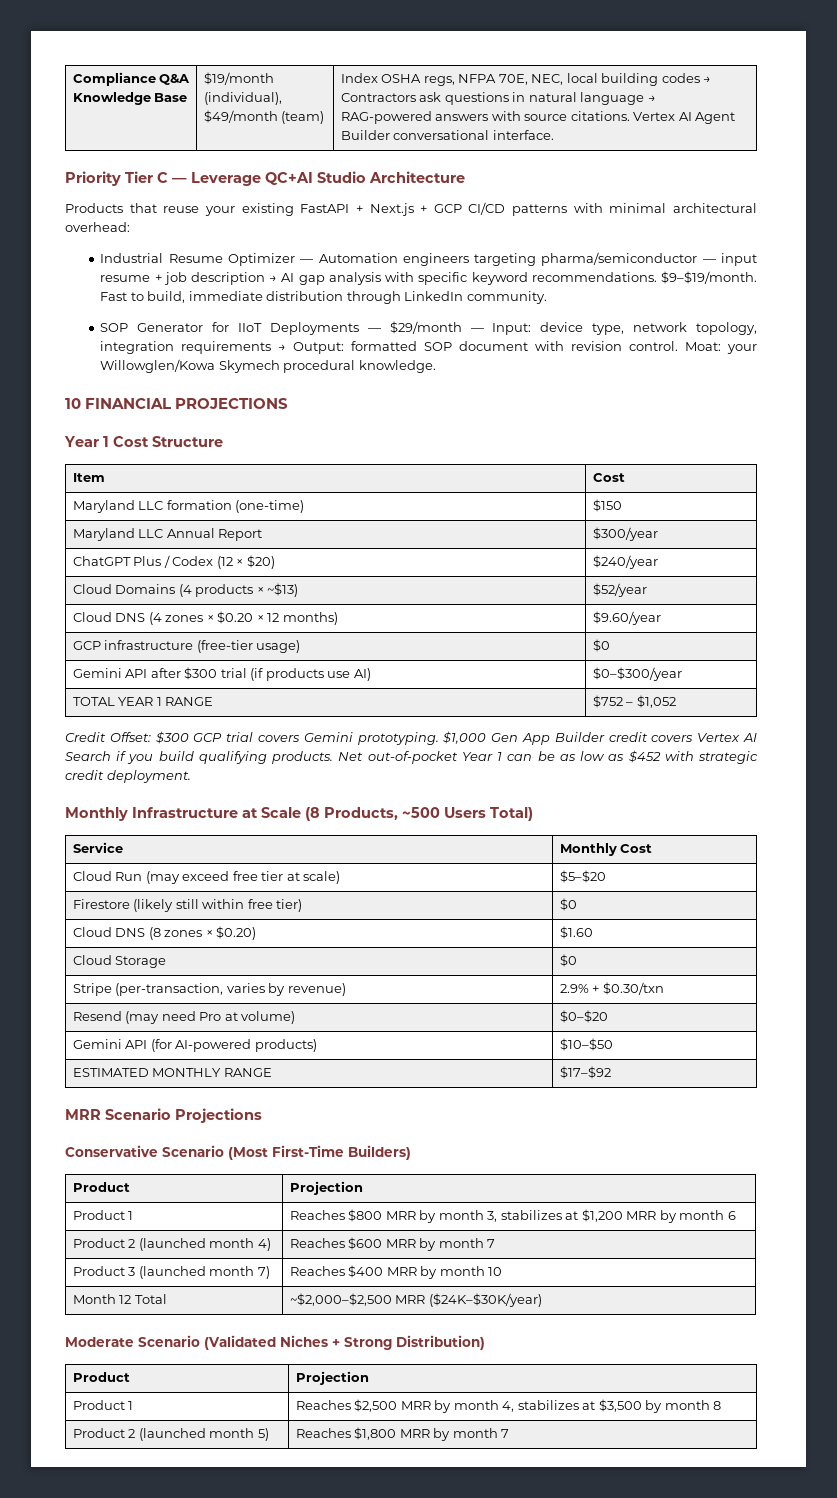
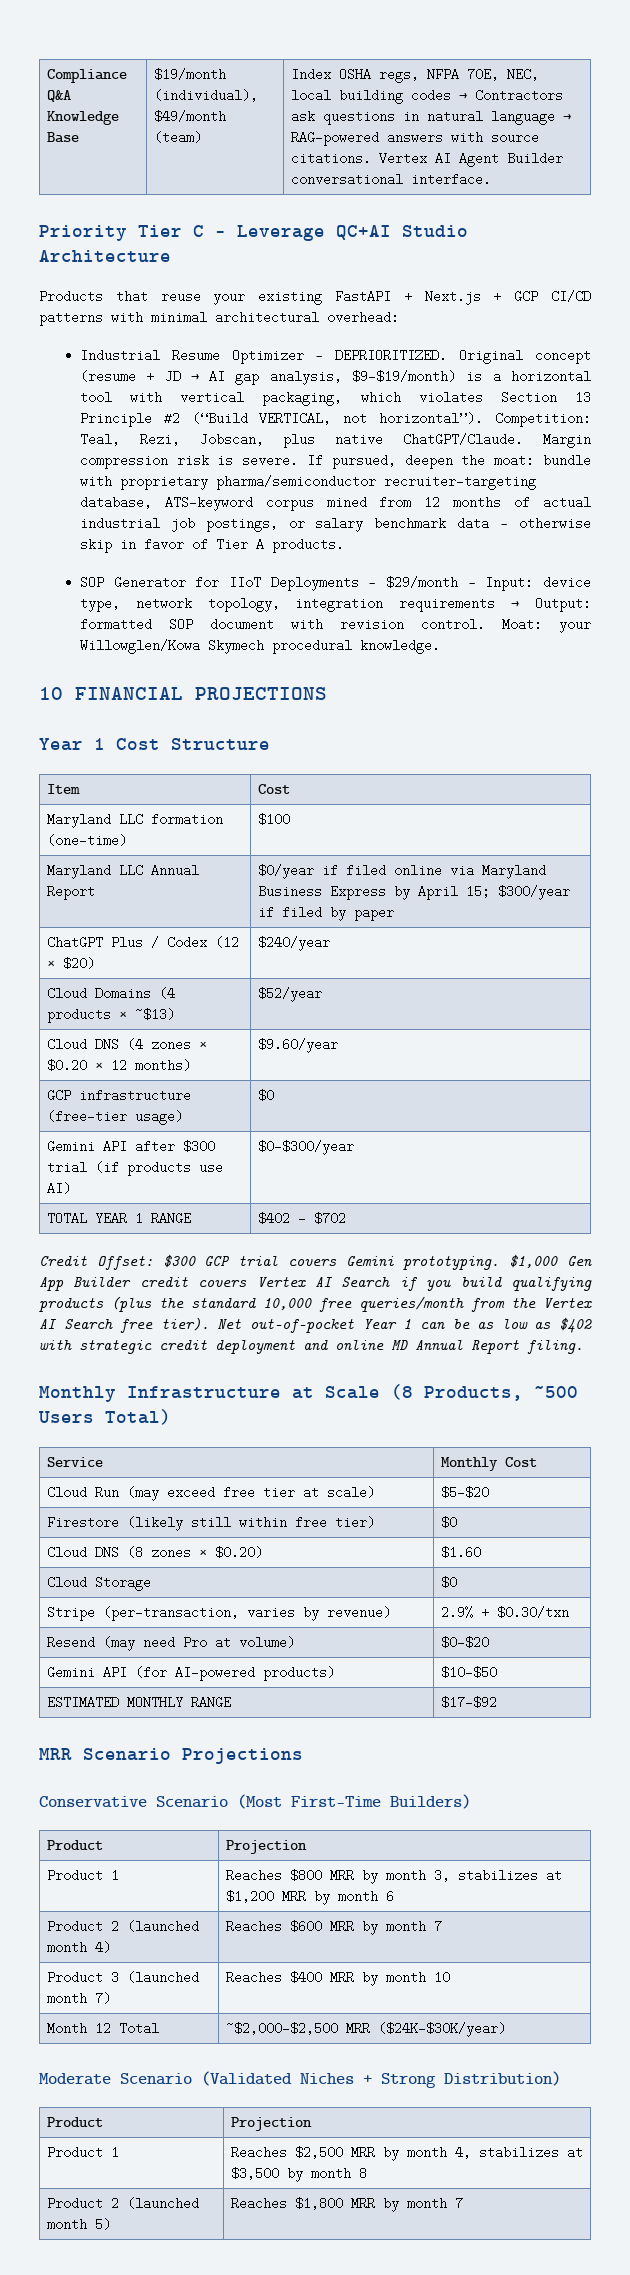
[318,252,757,266] [100,271,757,285] [100,291,547,304] Automation engineers targeting pharma/semiconductor — input resume + job description → AI gap analysis with specific keyword recommendations. $9–$19/month. Fast to build, immediate distribution through LinkedIn community. -> [335,349,591,364] [79,370,592,385] [79,391,591,406] [79,412,591,427] [79,433,591,448] [79,454,591,469] [79,475,536,490] [79,496,591,511] [79,517,591,532] [79,538,344,553] DEPRIORITIZED. Original concept (resume + JD → AI gap analysis, $9–$19/month) is a horizontal tool with vertical packaging, which violates Section 13 Principle #2 (“Build VERTICAL, not horizontal”). Competition: Teal, Rezi, Jobscan, plus native ChatGPT/Claude. Margin compression risk is severe. If pursued, deepen the moat: bundle with proprietary pharma/semiconductor recruiter-targeting database, ATS-keyword corpus mined from 12 months of actual industrial job postings, or salary benchmark data — otherwise skip in favor of Tier A products.
[592,499,622,512] $150 -> [257,813,290,826] $100
[592,527,658,541] $300/year -> [257,864,546,879] [257,885,570,900] [257,906,394,921] $0/year if filed online via Maryland Business Express by April 15; $300/year if filed by paper
[592,695,676,708] $752 – $1,052 -> [257,1212,346,1225] $402 – $702
[272,751,334,764] products. -> [39,1296,592,1312] [39,1317,209,1333] products (plus the standard 10,000 free queries/month from the Vertex AI Search free tier).
[628,750,661,763] $452 -> [559,1317,593,1333] $402
[106,770,191,783] deployment. -> [215,1340,583,1354] deployment and online MD Annual Report filing.

